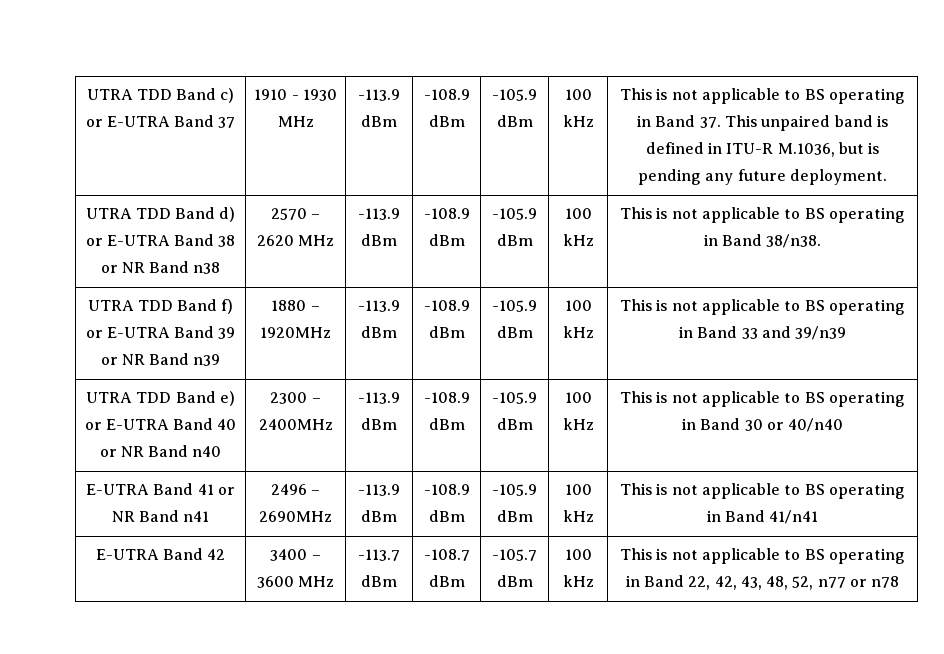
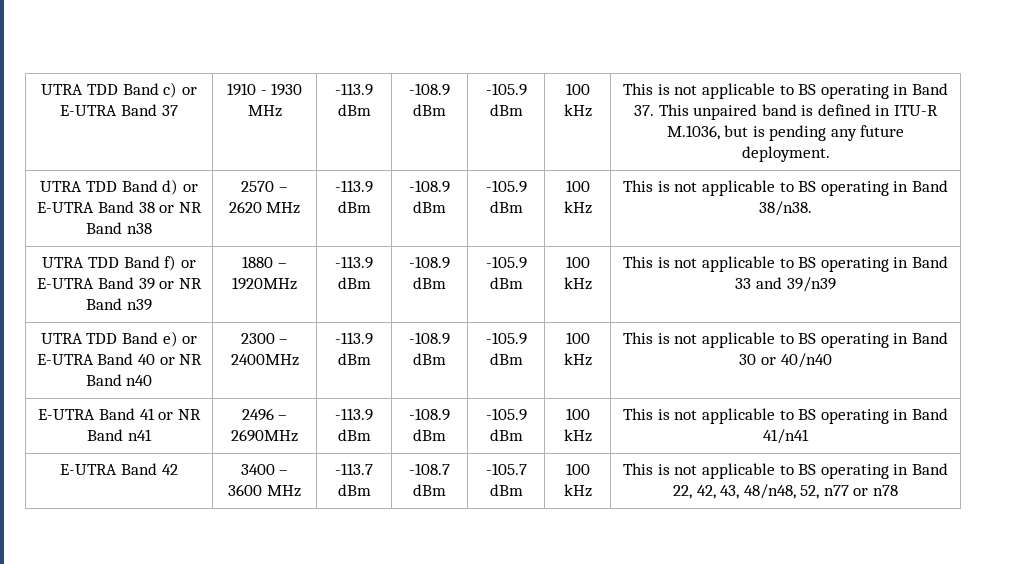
[766,576,789,590] 48, -> [743,484,796,499] 48/n48,

